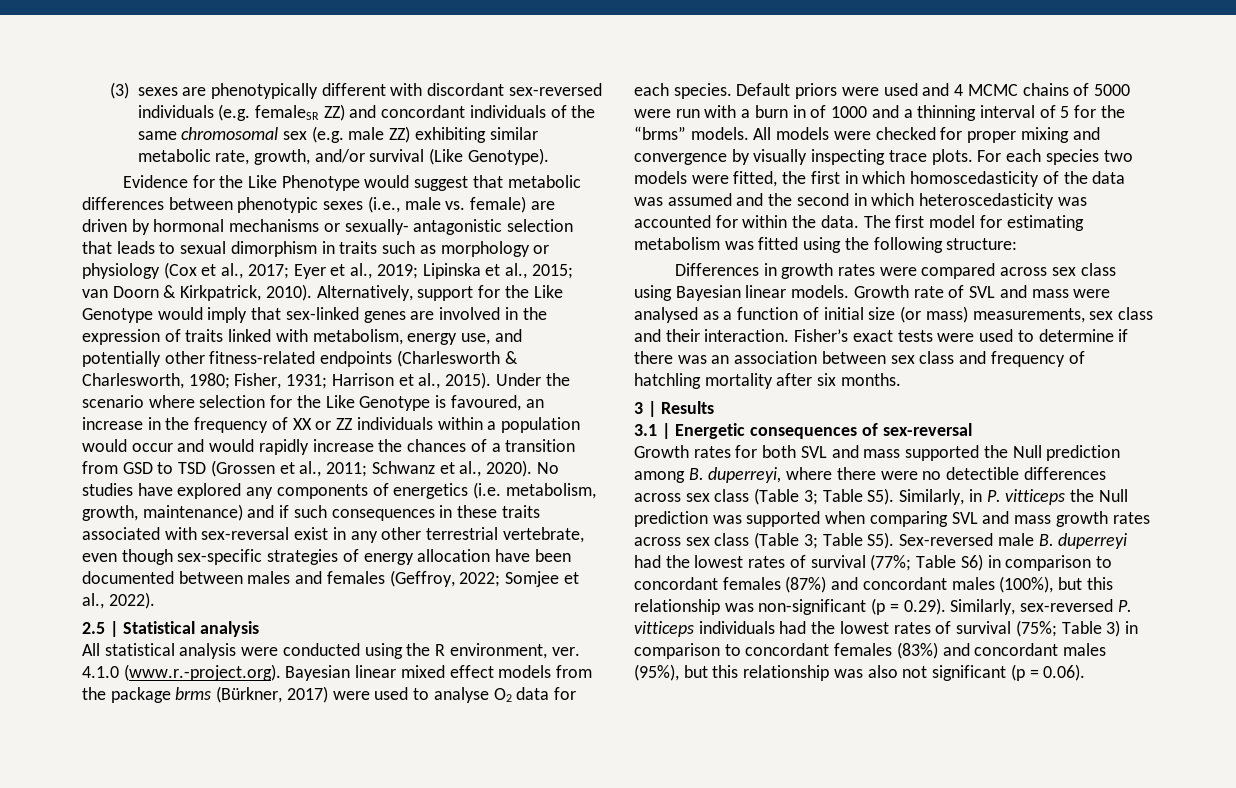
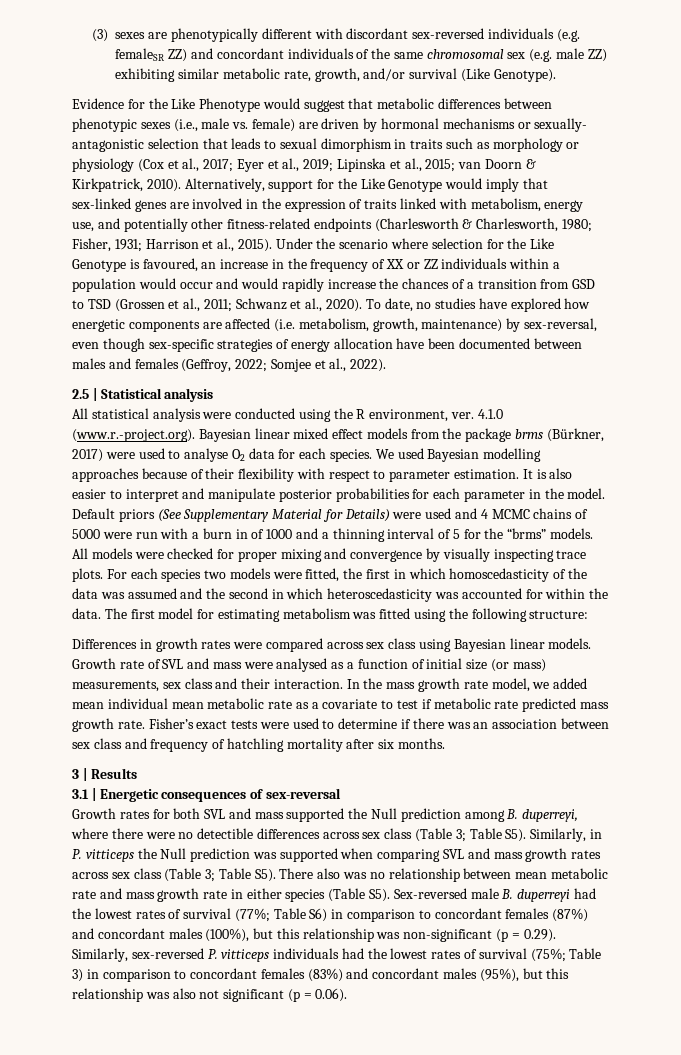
[536,462,559,474] [82,482,596,499] [82,504,540,521] [82,527,584,543] No studies have explored any components of energetics (i.e. metabolism, growth, maintenance) and if such consequences in these traits associated with sex-reversal exist in any other terrestrial vertebrate, -> [365,298,591,312] [72,318,598,332] To date, no studies have explored how energetic components are affected (i.e. metabolism, growth, maintenance) by sex-reversal,
[736,83,838,99] Default priors -> [375,448,542,462] [72,468,573,482] [72,488,606,502] [72,508,390,522] We used Bayesian modelling approaches because of their flexibility with respect to parameter estimation. It is also easier to interpret and manipulate posterior probabilities for each parameter in the model. Default priors (See Supplementary Material for Details)
(790, 335) none -> [346,678,588,692] [72,698,609,712] [72,718,145,732] In the mass growth rate model, we added mean individual mean metabolic rate as a covariate to test if metabolic rate predicted mass growth rate.
(895, 540) none -> [279,868,608,882] [72,888,391,902] There also was no relationship between mean metabolic rate and mass growth rate in either species (Table S5).

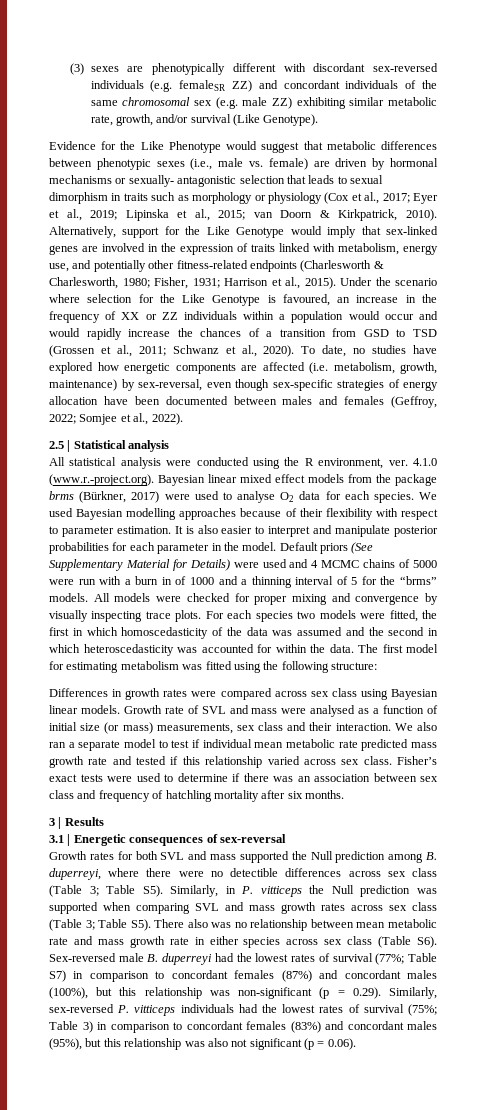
[346,678,588,692] [72,698,378,709] In the mass growth rate model, we added mean individual mean metabolic rate as a covariate -> [394,722,438,731] [49,739,156,751] We also ran a separate model
(432, 704) none -> [202,739,284,748] individual mean
[117,720,145,729] rate. -> [88,756,392,768] rate and tested if this relationship varied across sex class.
[328,888,391,902] (Table S5). -> [286,936,438,948] across sex class (Table S6).
[309,908,328,922] S6) -> [49,970,66,982] S7)

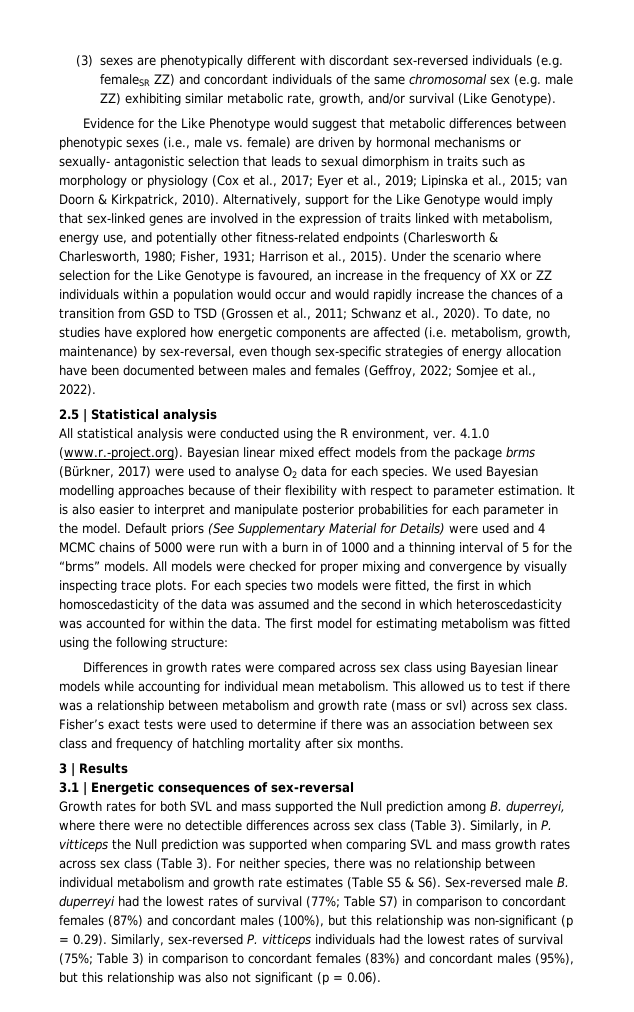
[80,705,438,717] [49,722,438,734] [49,739,438,751] [49,756,300,768] models. Growth rate of SVL and mass were analysed as a function of initial size (or mass) measurements, sex class and their interaction. We also ran a separate model to test if individual mean metabolic rate predicted mass growth rate and tested if this relationship varied -> [59,681,570,694] [59,700,467,713] models while accounting for individual mean metabolism. This allowed us to test if there was a relationship between metabolism and growth rate (mass or svl)
[89,885,163,897] 3; Table S5). -> [449,820,466,832] 3).
[85,919,437,931] [49,936,412,948] 3; Table S5). There also was no relationship between mean metabolic rate and mass growth rate in either species across sex class (Table -> [195,858,535,871] [59,877,414,890] 3). For neither species, there was no relationship between individual metabolism and growth rate estimates (Table S5 &

